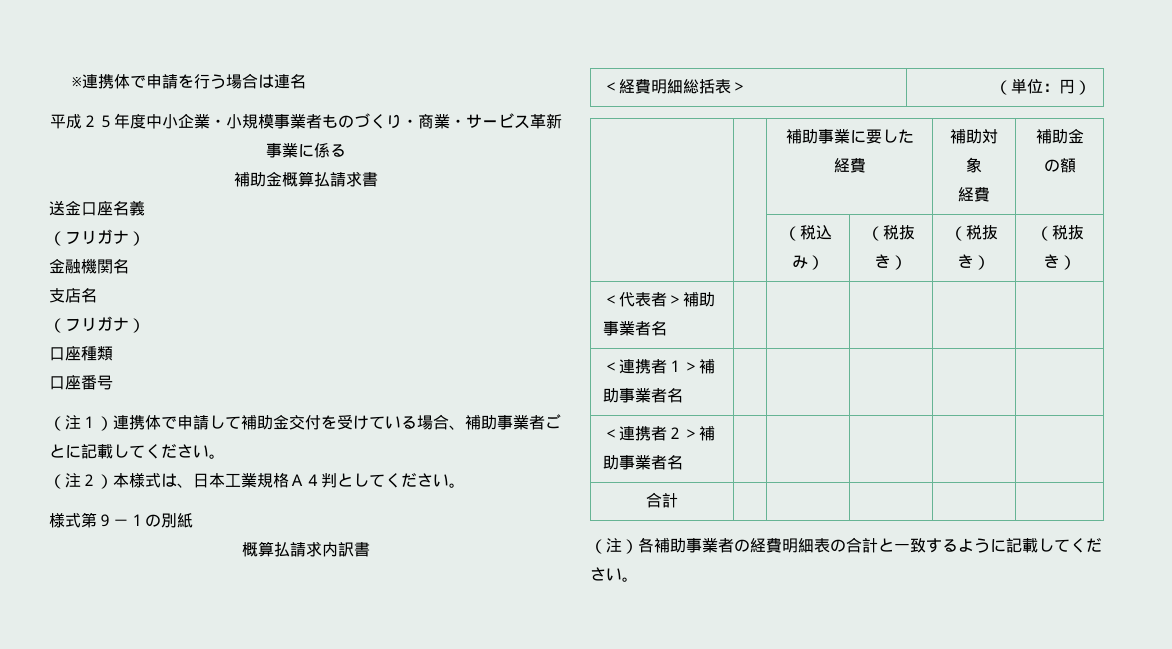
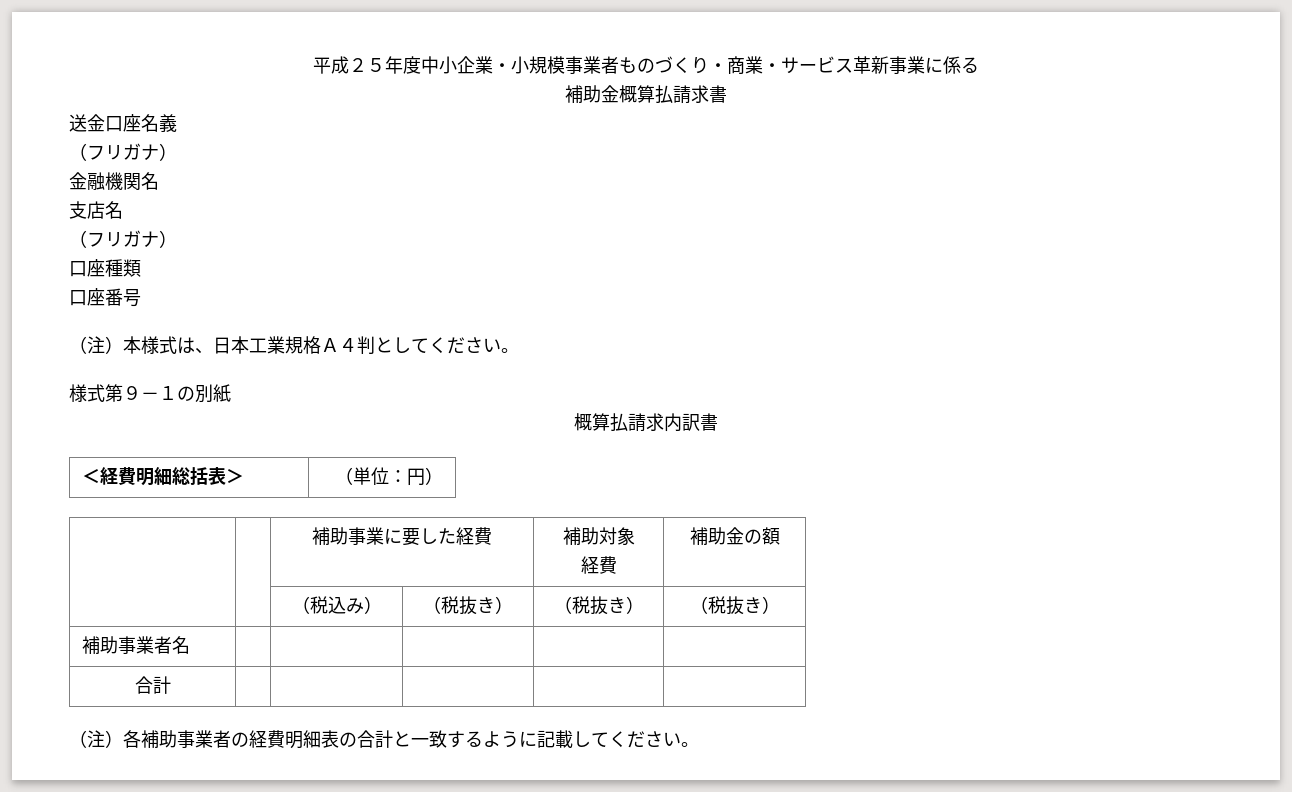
[71,73,306,89] ※連携体で申請を行う場合は連名 // -> (313, 65) none
[81,414,561,431] [49,444,225,459] [49,473,97,489] １）連携体で申請して補助金交付を受けている場合、補助事業者ごとに記載してください。 // （注２ -> (105, 345) none
[602,291,715,307] [602,321,667,336] [602,358,715,374] [602,388,683,403] [602,426,699,441] ＜代表者＞補助事業者名 | | | | | // ＜連携者１＞補助事業者名 | | | | | // ＜連携者２＞ -> (780, 605) none

